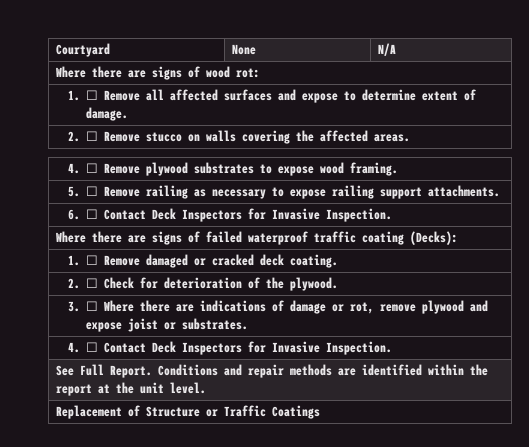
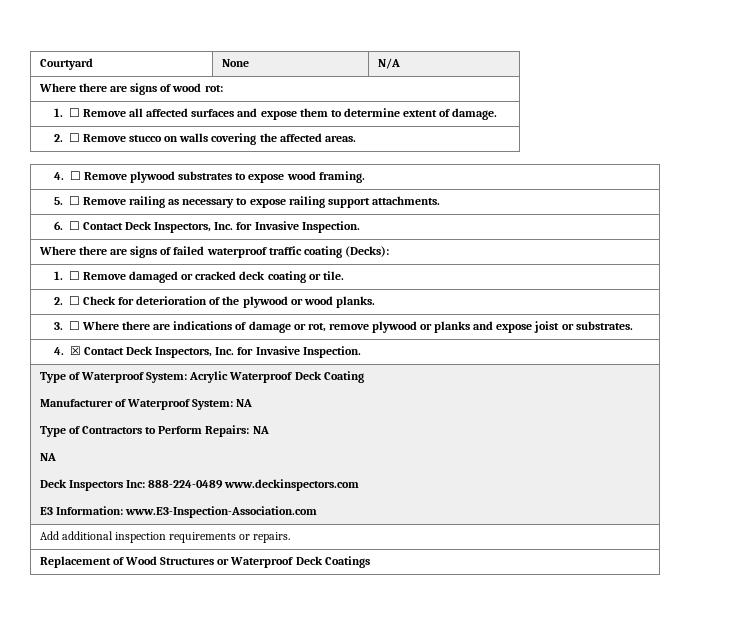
(339, 98) none -> [299,108,328,117] them
[182,209,243,222] Inspectors -> [154,222,234,233] Inspectors, Inc.
[290,254,339,268] coating. -> [267,271,344,283] coating or tile.
[290,277,339,291] plywood. -> [242,296,375,308] plywood or wood planks.
(465, 307) none -> [420,321,471,333] or planks
[86,341,393,355] [56,364,489,378] [56,382,207,396] [56,405,267,419] ☐ Contact Deck Inspectors for Invasive Inspection. // See Full Report. Conditions and repair methods are identified within the report at the unit level. // Replacement of Structure or Traffic -> [69,346,361,358] [39,371,364,383] [39,399,253,410] [39,425,269,437] [39,453,56,461] [39,479,360,491] [39,506,318,518] [39,531,291,543] [39,556,323,568] ☒ Contact Deck Inspectors, Inc. for Invasive Inspection. // Type of Waterproof System: Acrylic Waterproof Deck Coating // Manufacturer of Waterproof System: NA // Type of Contractors to Perform Repairs: NA // NA // Deck Inspectors Inc: 888-224-0489 www.deckinspectors.com // E3 Information: www.E3-Inspection-Association.com // Add additional inspection requirements or repairs. // Replacement of Wood Structures or Waterproof Deck

